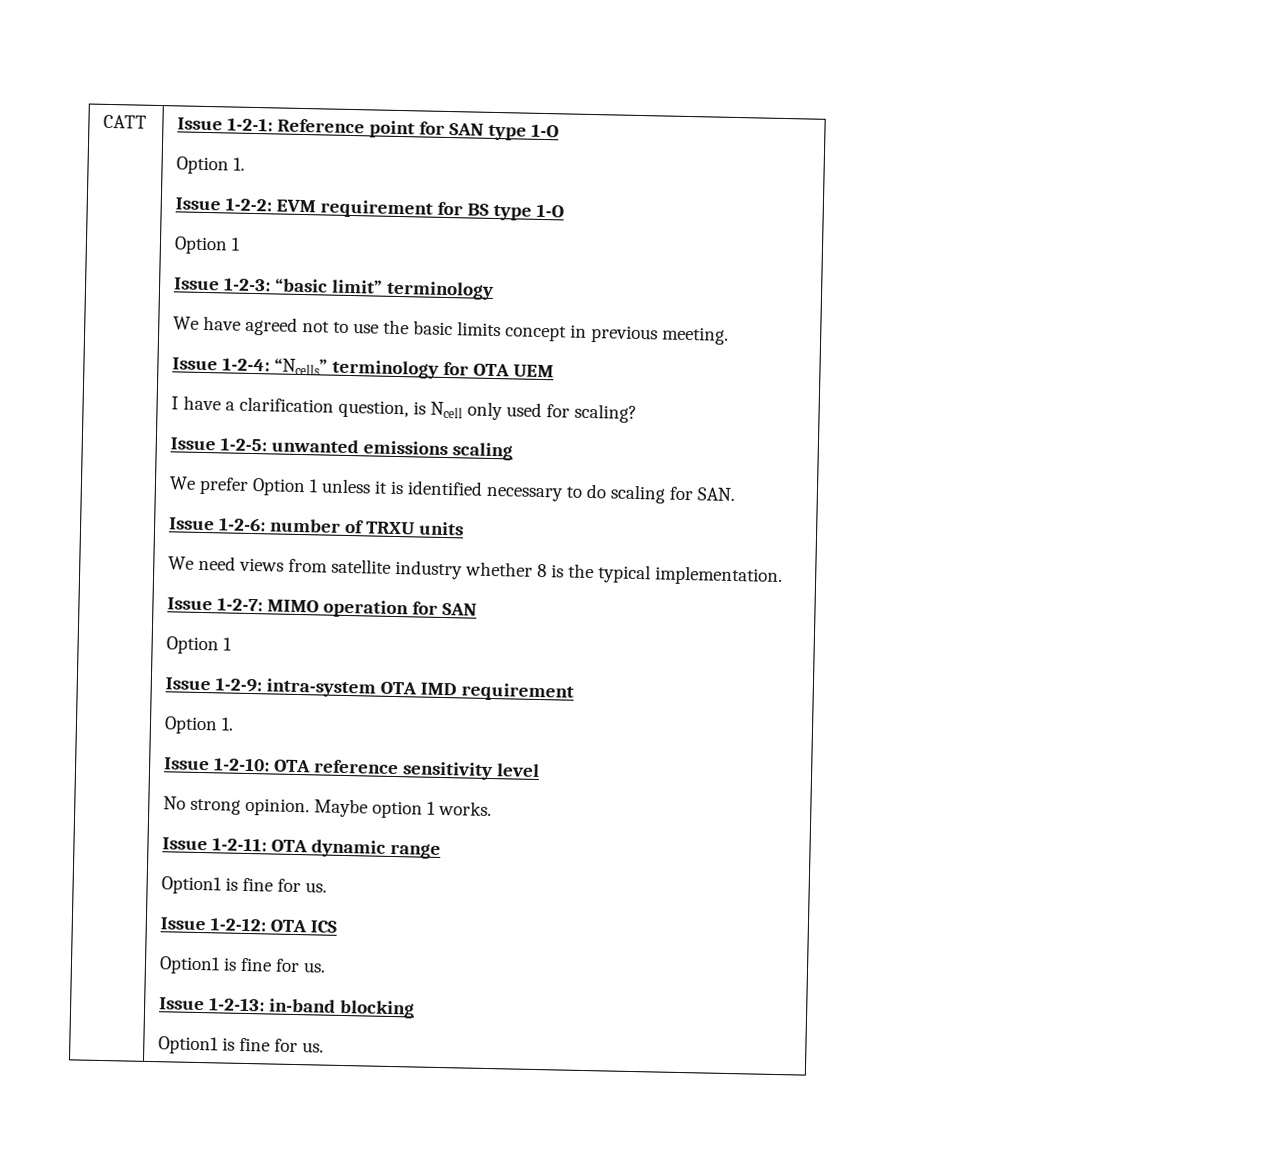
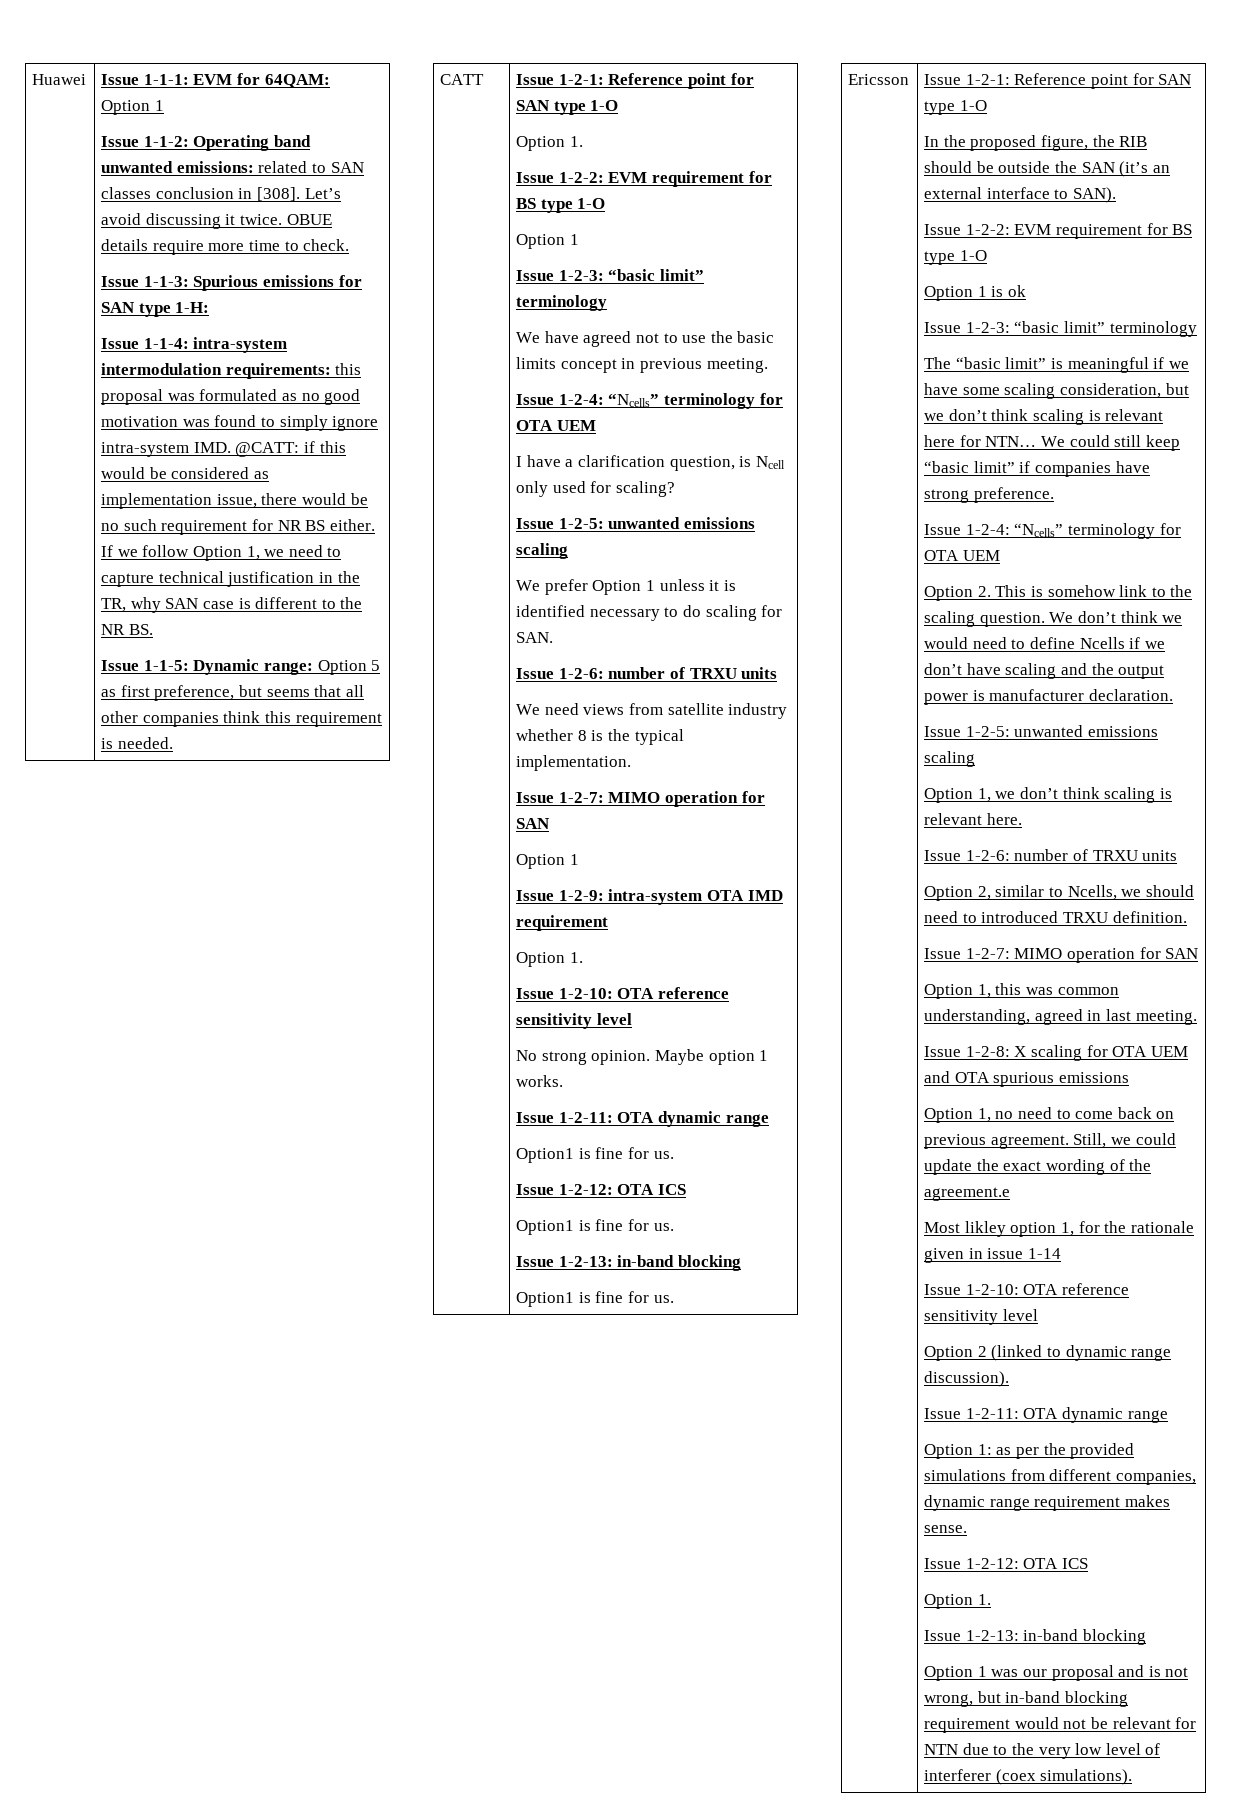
(103, 121) none -> [32,74,87,85] [101,73,330,88] [101,100,164,115] [101,135,312,151] [101,161,364,173] [101,187,341,201] [101,213,332,229] [101,239,350,255] [101,275,362,291] [101,302,210,317] [101,337,288,353] [101,363,362,379] [101,389,361,405] [101,415,379,431] [101,441,346,457] [101,467,270,479] [101,493,368,509] [101,519,375,535] [101,545,342,561] [101,571,360,587] [101,597,363,613] [101,624,153,635] [101,659,381,675] [101,685,364,701] [101,711,382,727] [101,737,173,749] Huawei | Issue 1-1-1: EVM for 64QAM: Option 1 // Issue 1-1-2: Operating band unwanted emissions: related to SAN classes conclusion in [308]. Let’s avoid discussing it twice. OBUE details require more time to check. // Issue 1-1-3: Spurious emissions for SAN type 1-H: // Issue 1-1-4: intra-system intermodulation requirements: this proposal was formulated as no good motivation was found to simply ignore intra-system IMD. @CATT: if this would be considered as implementation issue, there would be no such requirement for NR BS either. If we follow Option 1, we need to capture technical justification in the TR, why SAN case is different to the NR BS. // Issue 1-1-5: Dynamic range: Option 5 as first preference, but seems that all other companies think this requirement is needed. //
(325, 1047) none -> [848,74,910,85] [924,73,1192,89] [924,100,987,115] [924,135,1148,151] [924,161,1170,177] [924,187,1117,203] [924,223,1193,239] [924,250,987,265] [924,285,1027,301] [924,321,1197,337] [924,357,1189,373] [924,383,1189,399] [924,409,1164,425] [924,435,1180,451] [924,461,1150,477] [924,487,1054,503] [924,523,1181,539] [924,550,1000,561] [924,585,1193,601] [924,611,1183,627] [924,637,1165,649] [924,663,1165,679] [924,689,1174,705] [924,725,1159,737] [924,751,976,767] [924,787,1172,803] [924,813,1022,825] [924,849,1178,861] [924,885,1194,901] [924,911,1187,923] [924,947,1199,963] [924,983,1119,999] [924,1009,1197,1025] [924,1045,1188,1061] [924,1071,1130,1087] [924,1107,1175,1123] [924,1133,1176,1149] [924,1159,1152,1175] [924,1187,1011,1201] [924,1221,1194,1237] [924,1248,1062,1263] [924,1283,1130,1295] [924,1309,1038,1325] [924,1345,1172,1361] [924,1371,1010,1387] [924,1407,1168,1423] [924,1443,1135,1459] [924,1469,1197,1485] [924,1495,1171,1511] [924,1525,968,1533] [924,1558,1089,1569] [924,1594,991,1609] [924,1629,1147,1645] [924,1665,1189,1681] [924,1691,1129,1707] [924,1717,1197,1733] [924,1743,1161,1759] [924,1769,1133,1785] // Ericsson | Issue 1-2-1: Reference point for SAN type 1-O // In the proposed figure, the RIB should be outside the SAN (it’s an external interface to SAN). // Issue 1-2-2: EVM requirement for BS type 1-O // Option 1 is ok // Issue 1-2-3: “basic limit” terminology // The “basic limit” is meaningful if we have some scaling consideration, but we don’t think scaling is relevant here for NTN… We could still keep “basic limit” if companies have strong preference. // Issue 1-2-4: “Ncells” terminology for OTA UEM // Option 2. This is somehow link to the scaling question. We don’t think we would need to define Ncells if we don’t have scaling and the output power is manufacturer declaration. // Issue 1-2-5: unwanted emissions scaling // Option 1, we don’t think scaling is relevant here. // Issue 1-2-6: number of TRXU units // Option 2, similar to Ncells, we should need to introduced TRXU definition. // Issue 1-2-7: MIMO operation for SAN // Option 1, this was common understanding, agreed in last meeting. // Issue 1-2-8: X scaling for OTA UEM and OTA spurious emissions // Option 1, no need to come back on previous agreement. Still, we could update the exact wording of the agreement.e // Most likley option 1, for the rationale given in issue 1-14 // Issue 1-2-10: OTA reference sensitivity level // Option 2 (linked to dynamic range discussion). // Issue 1-2-11: OTA dynamic range // Option 1: as per the provided simulations from different companies, dynamic range requirement makes sense. // Issue 1-2-12: OTA ICS // Option 1. // Issue 1-2-13: in-band blocking // Option 1 was our proposal and is not wrong, but in-band blocking requirement would not be relevant for NTN due to the very low level of interferer (coex simulations).

